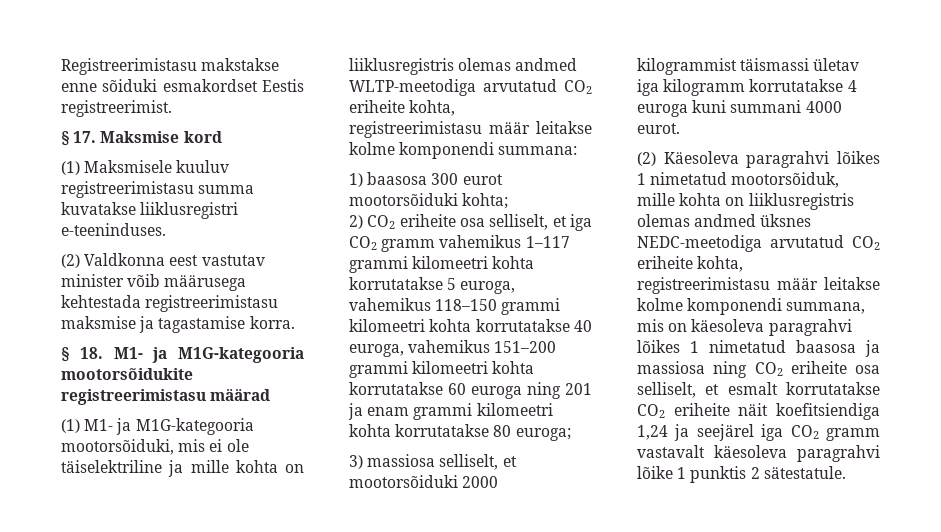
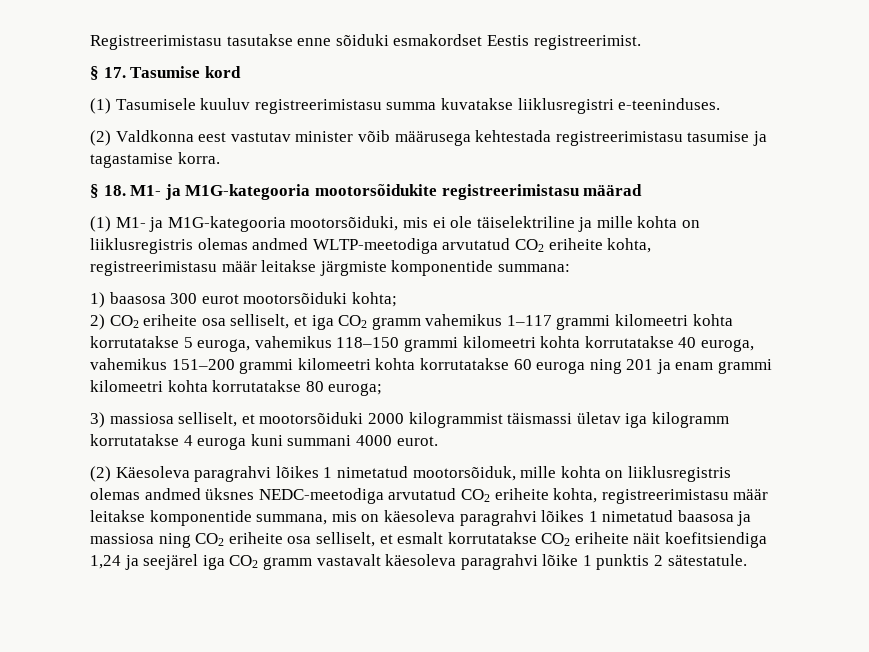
[201,58,280,71] makstakse -> [226,34,293,46] tasutakse
[100,131,180,143] Maksmise -> [130,66,201,78] Tasumise
[84,160,173,173] Maksmisele -> [115,98,196,110] Tasumisele
[61,316,136,329] maksmise -> [687,131,750,142] tasumise
[349,142,495,159] kolme komponendi -> [319,260,494,276] järgmiste komponentide
[637,298,783,315] kolme komponendi -> [149,510,252,526] komponentide

